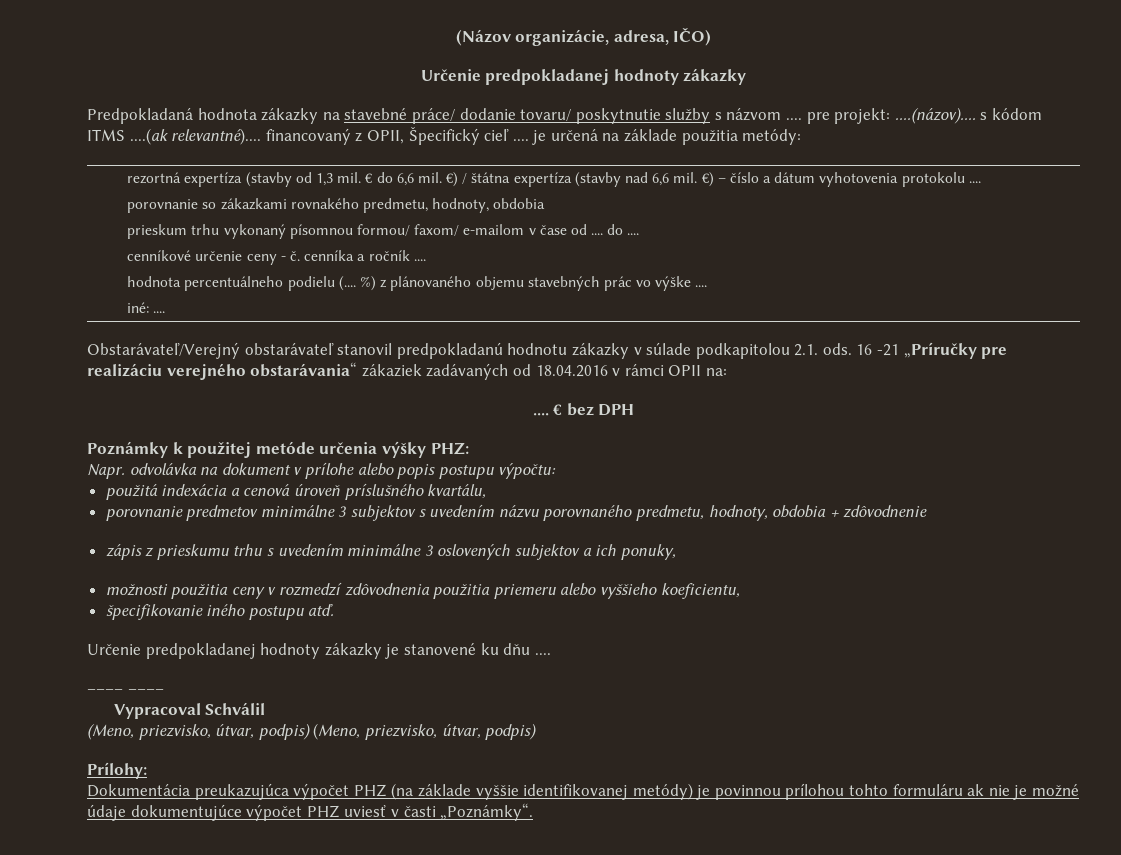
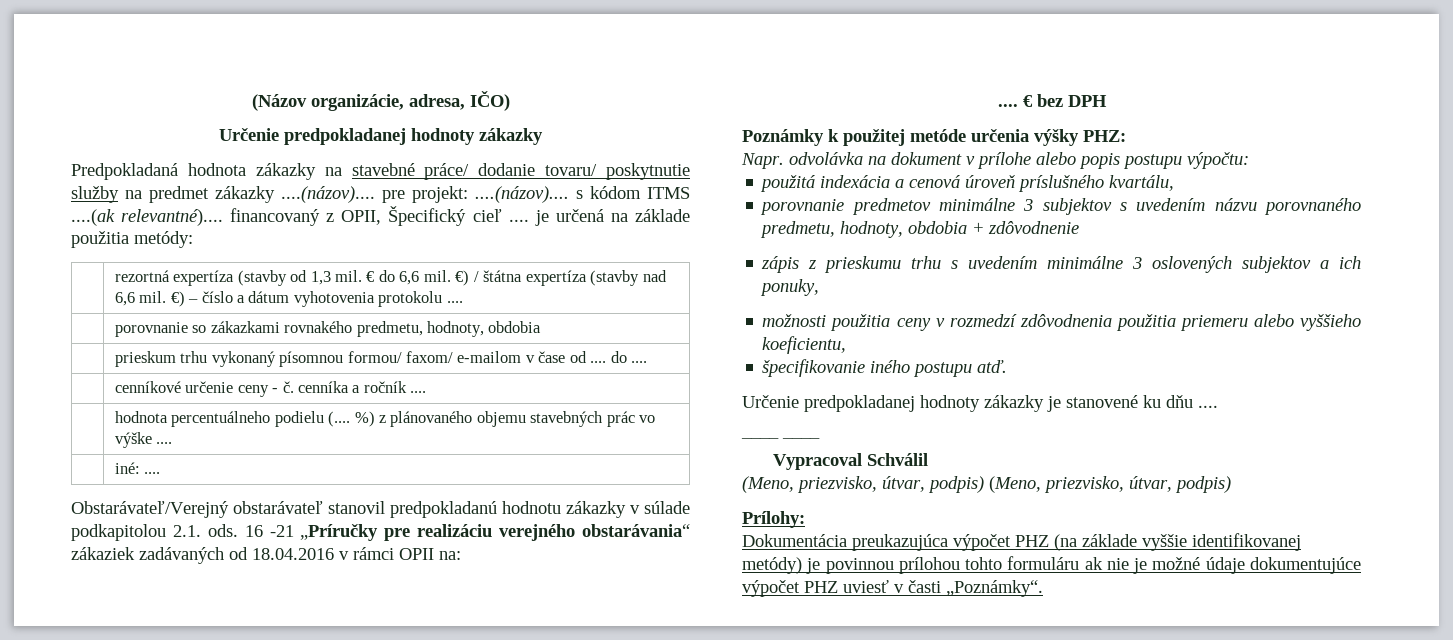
[714,108,803,121] s názvom .... -> [125,186,375,203] na predmet zákazky ....(názov)....

